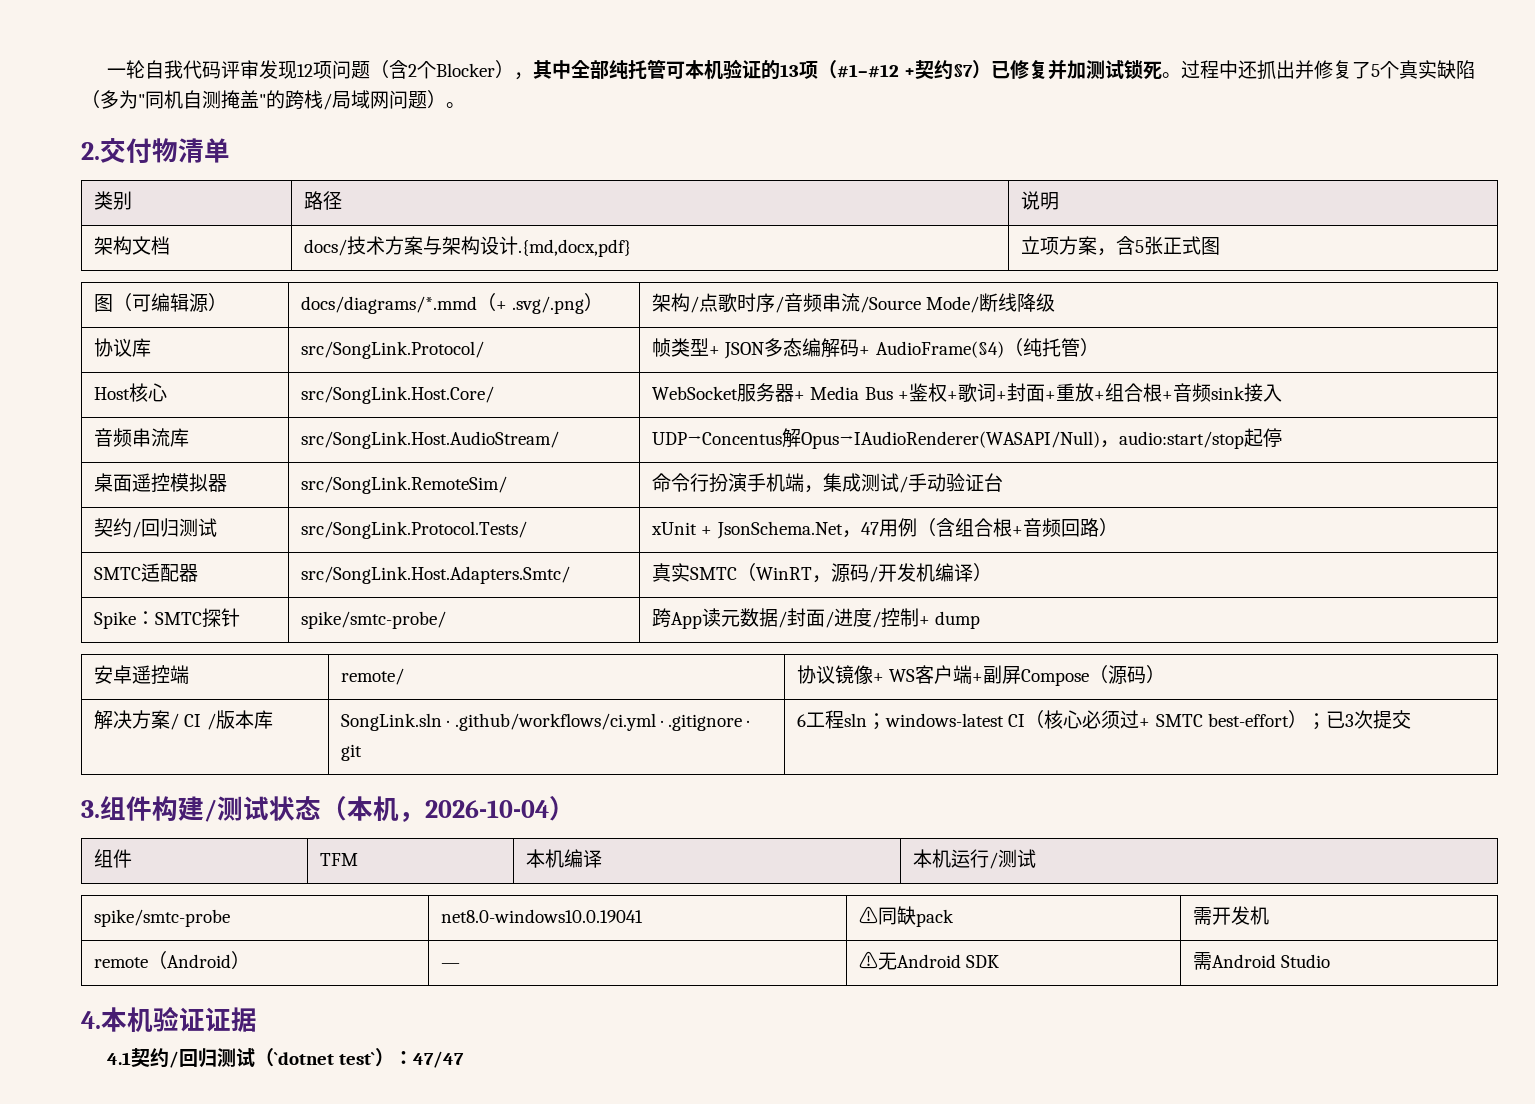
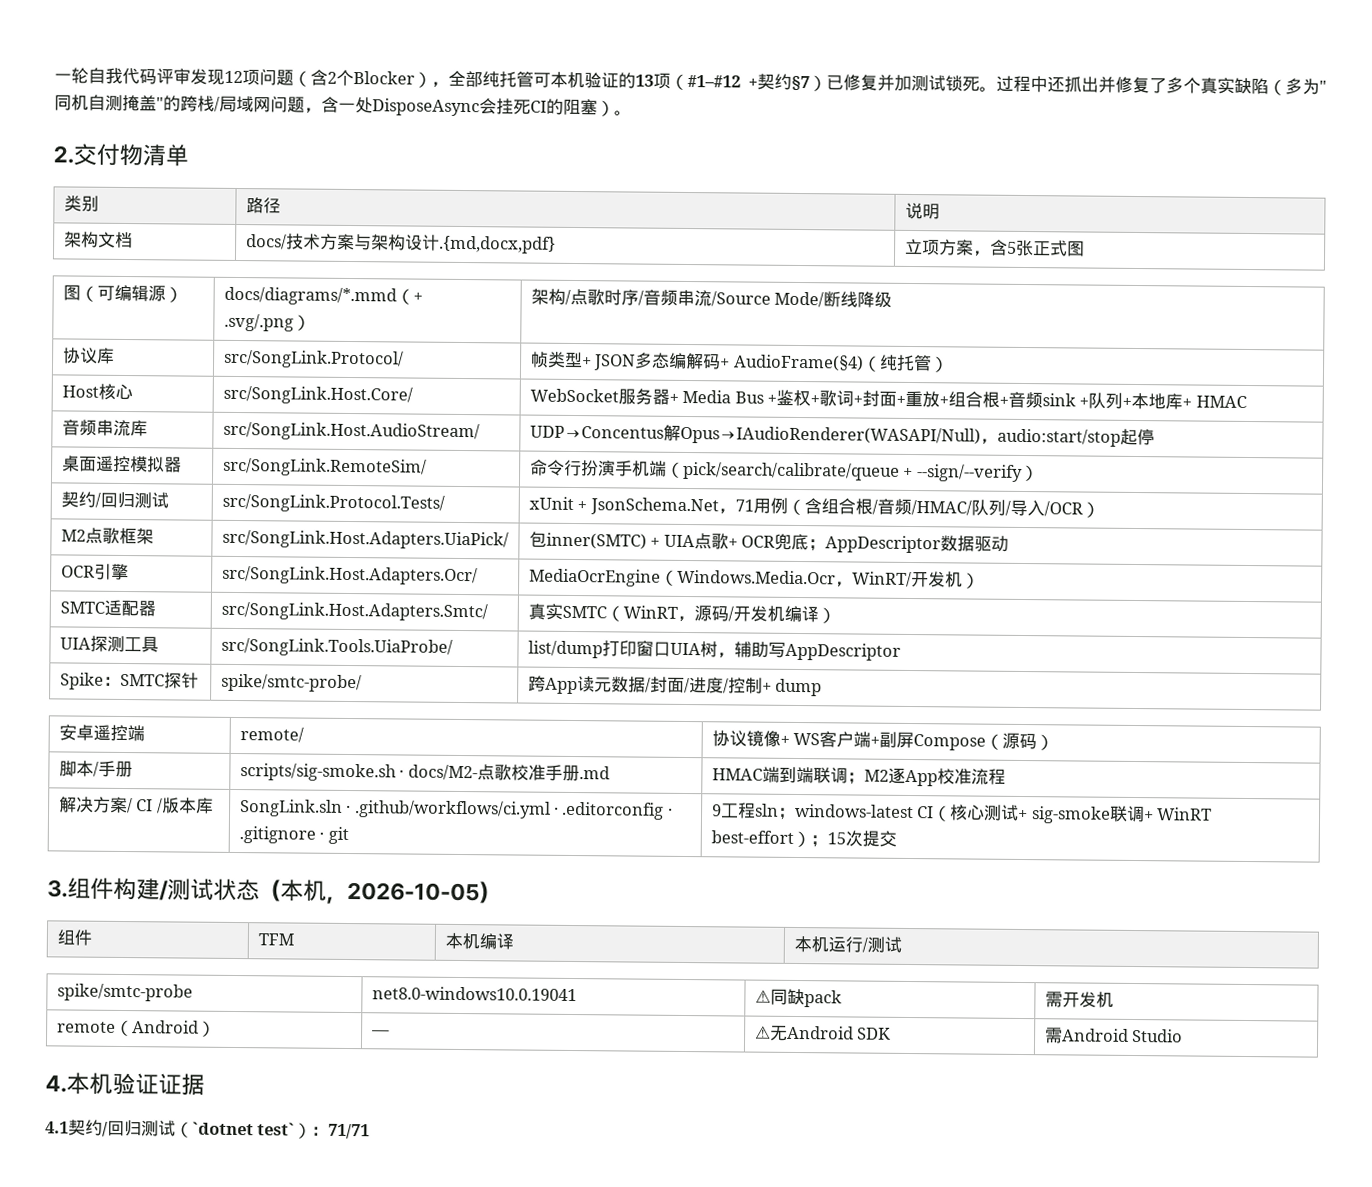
[532,60,571,79] 其中 -> (449, 84) none
[1370,64,1380,77] 5 -> [1166,77,1184,94] 多
(427, 100) none -> [304,96,598,117] ，含一处DisposeAsync会挂死CI的阻塞
[1243,383,1282,402] 接入 -> [1079,392,1247,410] +队列+本地库+ HMAC
[804,473,1004,493] ，集成测试/手动验证台 -> [665,461,1039,482] （pick/search/calibrate/queue + --sign/--verify）
[860,522,879,535] 47 -> [734,499,754,512] 71
[1011,518,1099,537] +音频回路 -> [871,498,1100,518] [60,527,154,545] [221,529,509,550] [528,531,1010,554] [60,563,129,581] [221,565,478,586] [528,568,963,588] /音频/HMAC/队列/导入/OCR） // M2点歌框架 | src/SongLink.Host.Adapters.UiaPick/ | 包inner(SMTC) + UIA点歌+ OCR兜底；AppDescriptor数据驱动 // OCR引擎 | src/SongLink.Host.Adapters.Ocr/ | MediaOcrEngine（Windows.Media.Ocr，WinRT/开发机
(993, 572) none -> [59,635,159,653] [220,637,453,657] [527,640,901,661] // UIA探测工具 | src/SongLink.Tools.UiaProbe/ | list/dump打印窗口UIA树，辅助写AppDescriptor
(1166, 674) none -> [58,760,133,778] [239,763,610,782] [711,766,1006,787] // 脚本/手册 | scripts/sig-smoke.sh · docs/M2-点歌校准手册.md | HMAC端到端联调；M2逐App校准流程
(664, 723) none -> [561,801,673,820] .editorconfig ·
[797,714,807,727] 6 -> [711,804,722,817] 9
[1082,710,1203,729] 必须过+ SMTC -> [983,804,1213,824] 测试+ sig-smoke联调+ WinRT
[1325,711,1354,728] 已3 -> [826,832,846,845] 15
[425,800,549,818] 2026-10-04 -> [347,881,480,902] 2026-10-05
[412,1051,464,1068] 47/47 -> [328,1123,371,1140] 71/71

